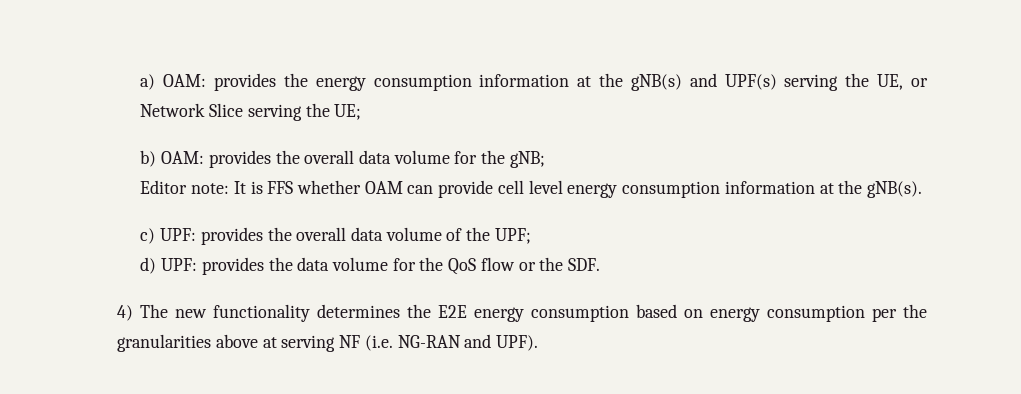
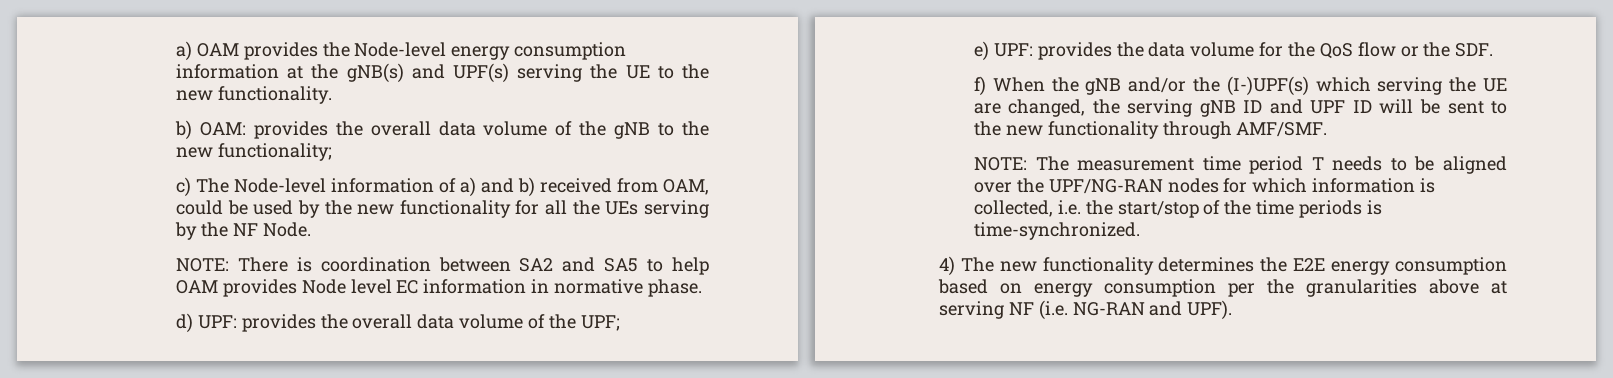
[140,73,308,91] a) OAM: provides the -> [175,41,447,61] a) OAM provides the Node-level
[877,74,929,90] [140,103,362,121] UE, or Network Slice serving the UE; -> [625,64,709,79] [175,86,332,104] UE to the new functionality.
[454,150,545,168] [140,180,922,198] [140,228,156,244] for the gNB; // Editor note: It is FFS whether OAM can provide cell level energy consumption information at the gNB(s). // c) -> [555,121,709,139] [175,143,332,161] [175,177,709,197] [175,200,710,218] [174,222,311,240] [175,257,709,275] [175,279,702,297] [175,313,193,333] of the gNB to the new functionality; // c) The Node-level information of a) and b) received from OAM, could be used by the new functionality for all the UEs serving by the NF Node. // NOTE: There is coordination between SA2 and SA5 to help OAM provides Node level EC information in normative phase. // d)
[140,257,157,274] d) -> [973,41,989,61] e)
(601, 264) none -> [973,76,1507,96] [973,99,1507,117] [973,121,1328,139] [973,156,1507,174] [973,178,1435,194] [973,200,1382,218] [973,222,1140,240] // f) When the gNB and/or the (I-)UPF(s) which serving the UE are changed, the serving gNB ID and UPF ID will be sent to the new functionality through AMF/SMF. // NOTE: The measurement time period T needs to be aligned over the UPF/NG-RAN nodes for which information is collected, i.e. the start/stop of the time periods is time-synchronized.

